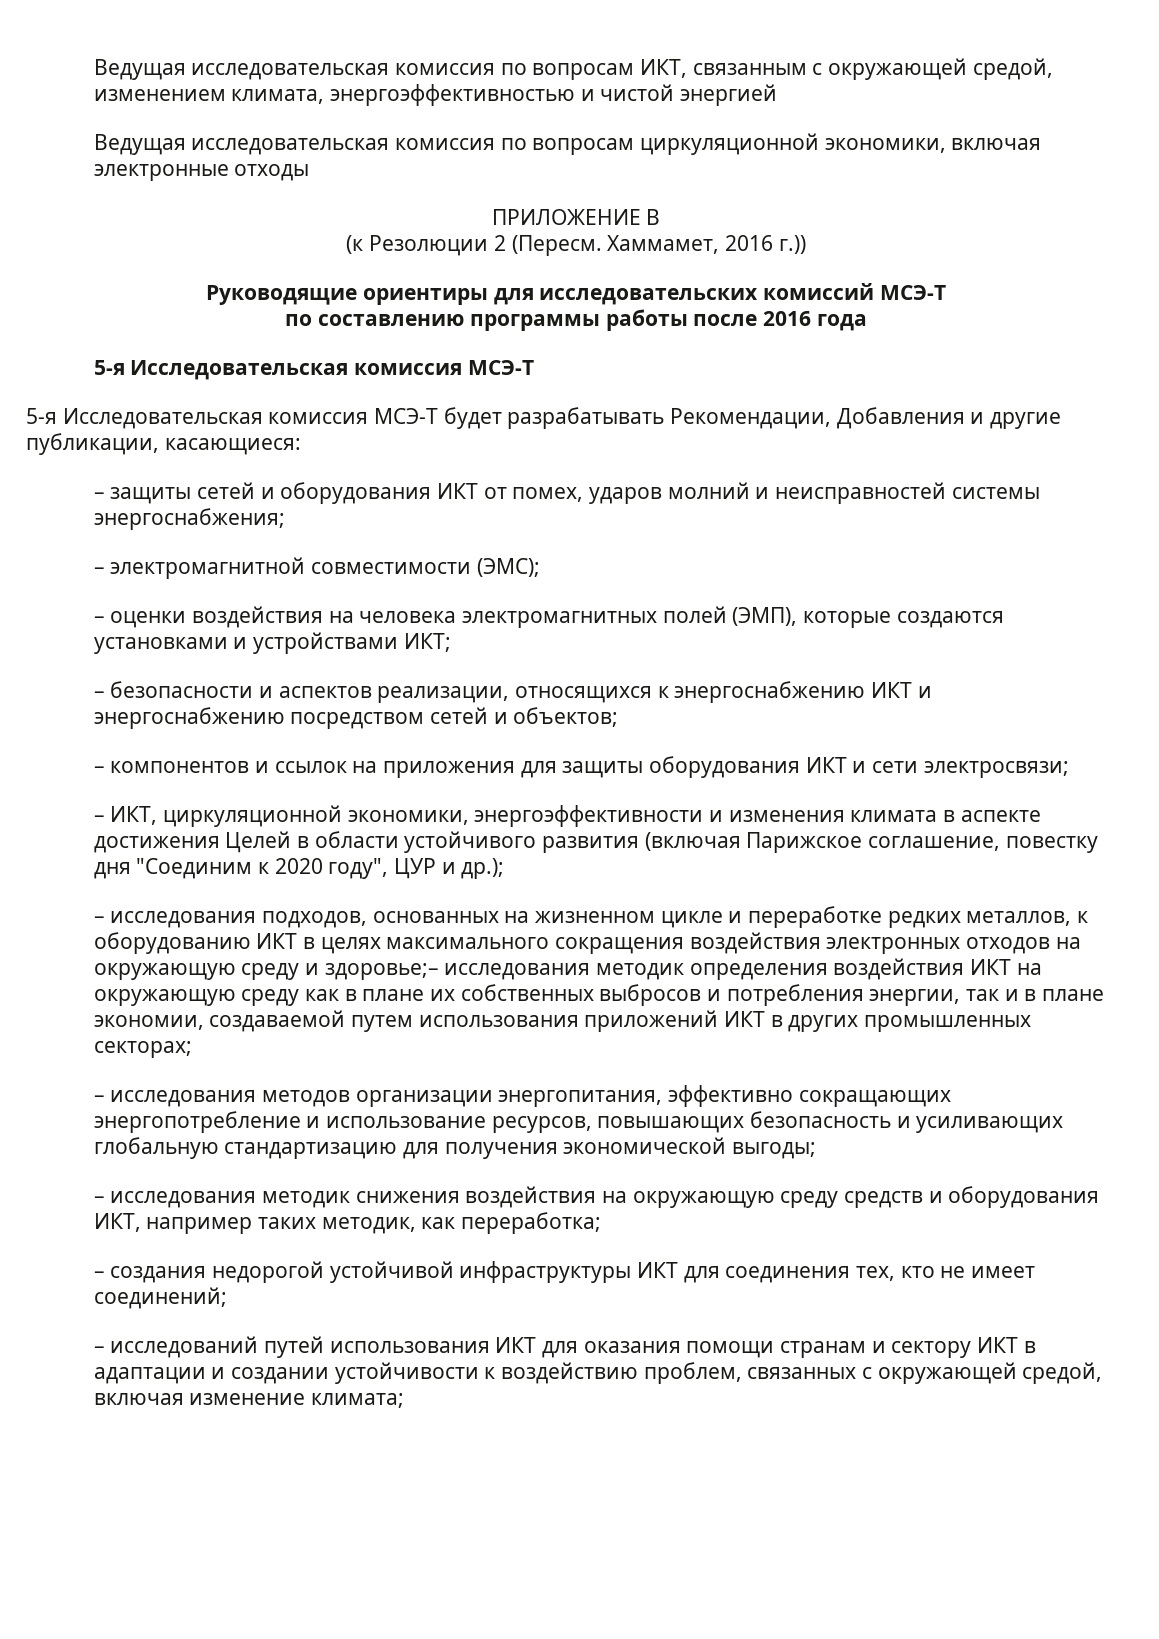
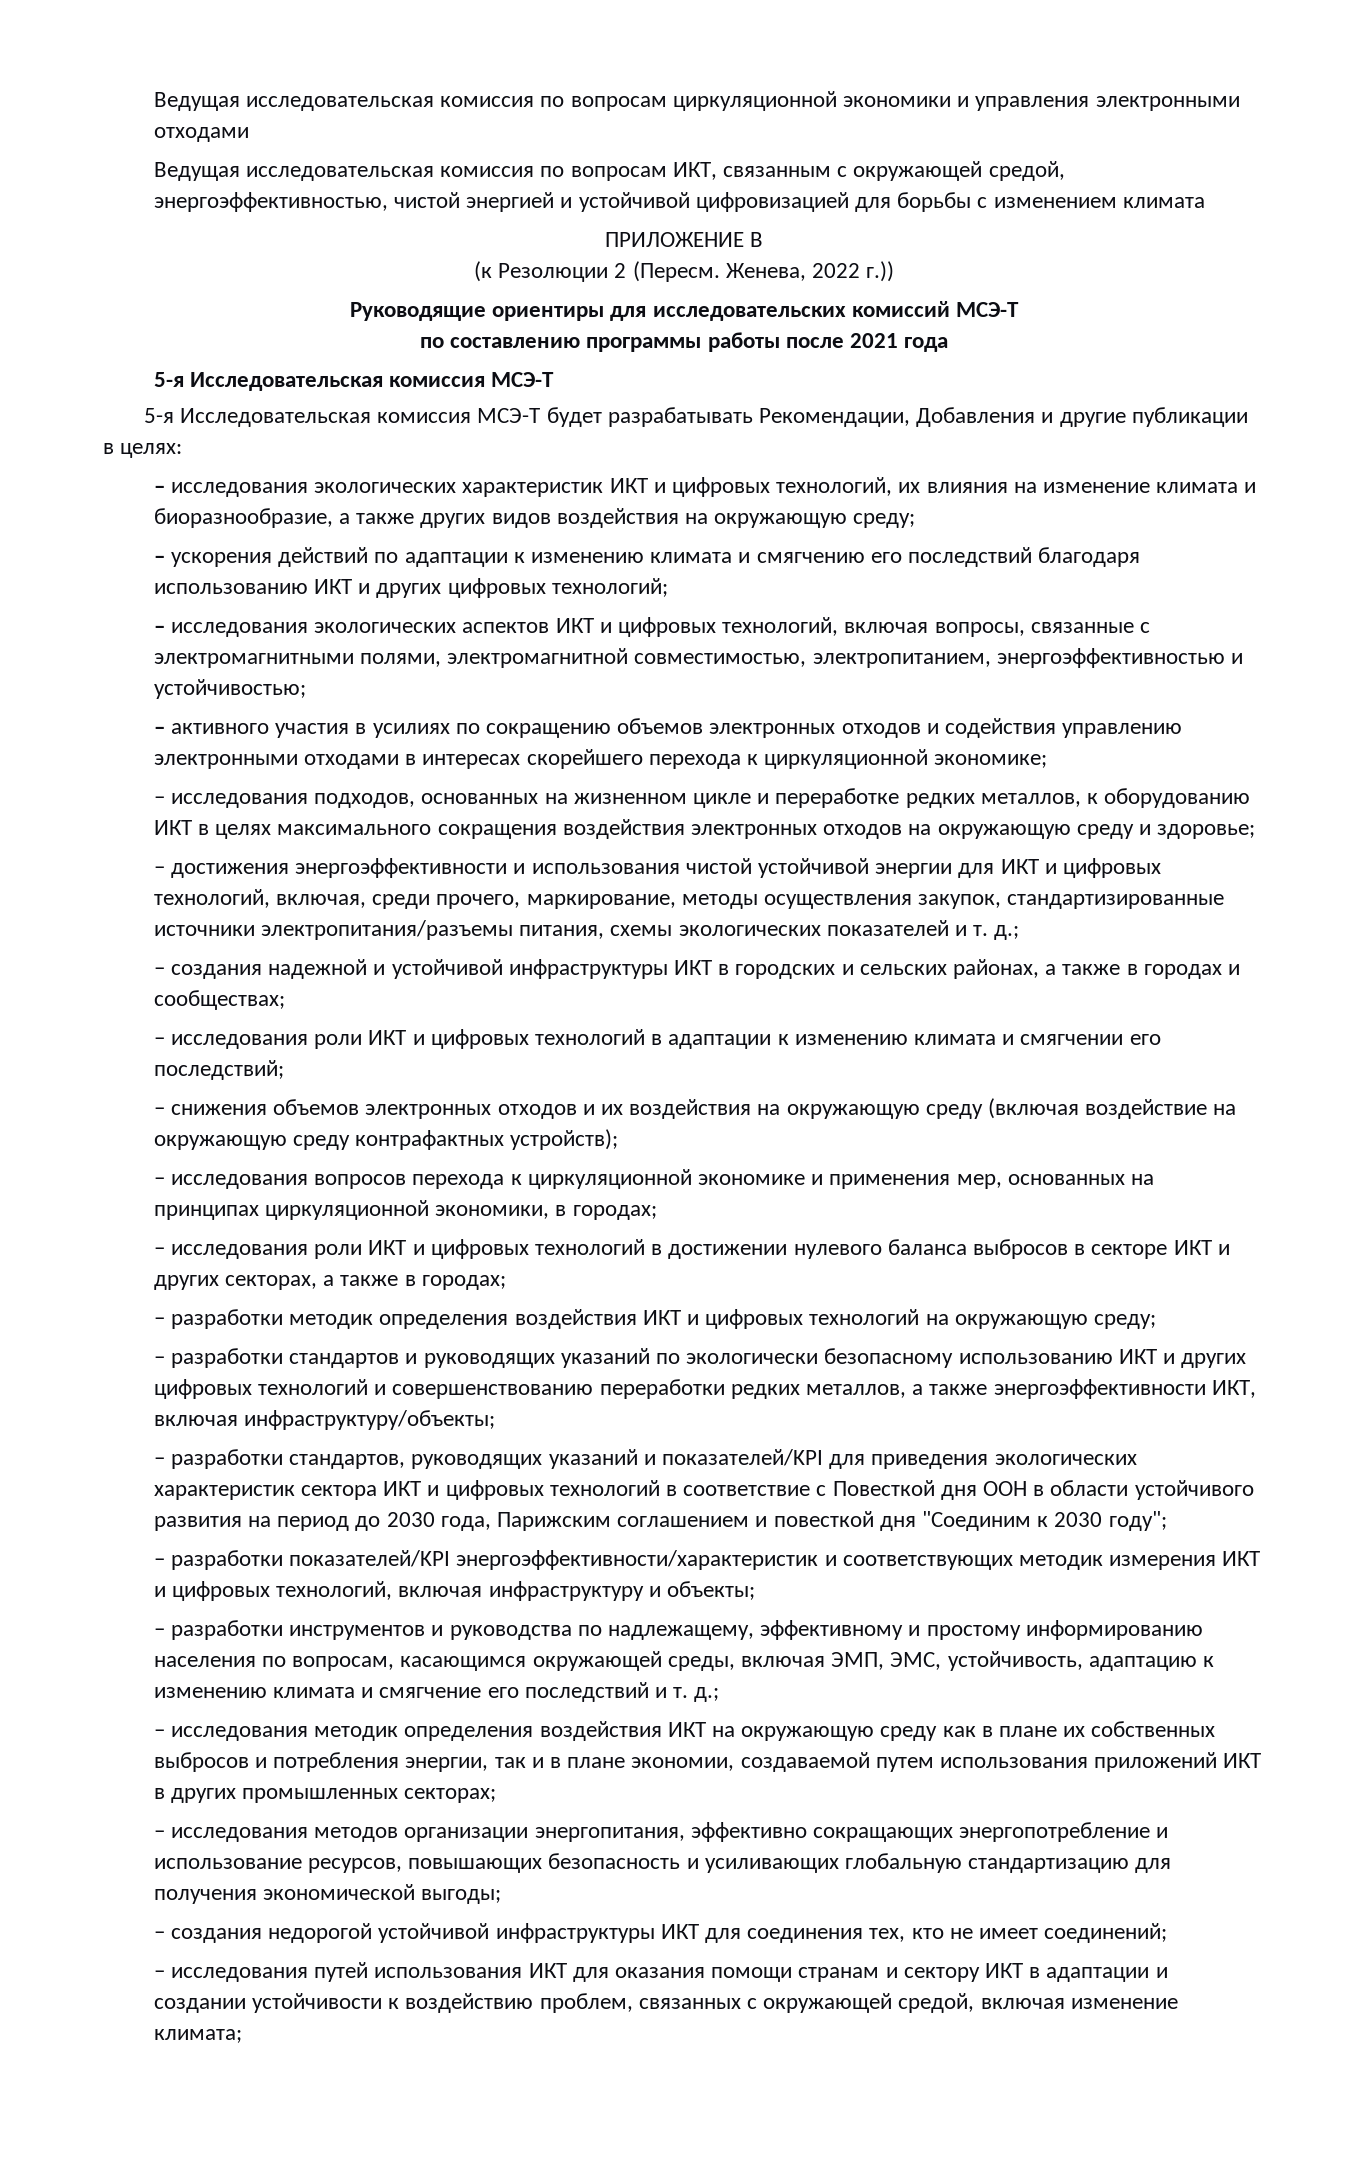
[93,59,635,80] Ведущая исследовательская комиссия по вопросам -> [153,91,1240,111] [153,127,249,142] [153,162,667,181] Ведущая исследовательская комиссия по вопросам циркуляционной экономики и управления электронными отходами // Ведущая исследовательская комиссия по вопросам
[93,84,778,106] [93,133,1042,155] [93,164,310,181] изменением климата, энергоэффективностью и чистой энергией // Ведущая исследовательская комиссия по вопросам циркуляционной экономики, включая электронные отходы -> [153,192,1205,212] энергоэффективностью, чистой энергией и устойчивой цифровизацией для борьбы с изменением климата
[607,235,773,254] Хаммамет, 2016 -> [725,263,860,281] Женева, 2022
[762,311,811,326] 2016 -> [849,333,898,348] 2021
[26,433,301,455] [93,482,1040,504] [93,508,285,530] [93,557,540,579] [93,606,1004,628] [93,632,451,654] [93,681,932,703] [93,707,619,729] [93,756,1069,778] [93,805,1041,827] [93,831,1098,853] [93,858,505,879] публикации, касающиеся: // – защиты сетей и оборудования ИКТ от помех, ударов молний и неисправностей системы энергоснабжения; // – электромагнитной совместимости (ЭМС); // – оценки воздействия на человека электромагнитных полей (ЭМП), которые создаются установками и устройствами ИКТ; // – безопасности и аспектов реализации, относящихся к энергоснабжению ИКТ и энергоснабжению посредством сетей и объектов; // – компонентов и ссылок на приложения для защиты оборудования ИКТ и сети электросвязи; // – ИКТ, циркуляционной экономики, энергоэффективности и изменения климата в аспекте достижения Целей в области устойчивого развития (включая Парижское соглашение, повестку дня "Соединим к 2020 году", ЦУР и др.); -> [1131,407,1248,427] [103,443,183,458] [153,477,1257,497] [153,508,916,528] [153,547,1141,567] [153,578,668,598] [153,617,1151,637] [153,648,1243,668] [153,679,306,699] [153,718,1183,738] [153,749,1048,769] публикации в целях: // – исследования экологических характеристик ИКТ и цифровых технологий, их влияния на изменение климата и биоразнообразие, а также других видов воздействия на окружающую среду; // – ускорения действий по адаптации к изменению климата и смягчению его последствий благодаря использованию ИКТ и других цифровых технологий; // – исследования экологических аспектов ИКТ и цифровых технологий, включая вопросы, связанные с электромагнитными полями, электромагнитной совместимостью, электропитанием, энергоэффективностью и устойчивостью; // – активного участия в усилиях по сокращению объемов электронных отходов и содействия управлению электронными отходами в интересах скорейшего перехода к циркуляционной экономике;
[324,963,439,980] здоровье;– -> [1157,824,1256,839] [153,858,1162,878] [153,889,1225,909] [153,920,1020,940] [153,959,1241,979] [153,990,285,1010] [153,1029,1161,1049] [153,1060,284,1080] [153,1098,1237,1119] [153,1129,619,1150] [153,1169,1155,1189] [153,1200,657,1220] [153,1239,1230,1259] [153,1275,506,1290] [153,1309,1157,1329] [153,1348,1247,1368] [153,1379,1256,1399] [153,1410,495,1430] [153,1449,1137,1469] [153,1480,1254,1500] [153,1511,1167,1531] [153,1550,1261,1570] [153,1581,755,1601] [153,1620,1203,1640] [153,1651,1215,1671] [153,1682,720,1702] [153,1729,165,1737] здоровье; // – достижения энергоэффективности и использования чистой устойчивой энергии для ИКТ и цифровых технологий, включая, среди прочего, маркирование, методы осуществления закупок, стандартизированные источники электропитания/разъемы питания, схемы экологических показателей и т. д.; // – создания надежной и устойчивой инфраструктуры ИКТ в городских и сельских районах, а также в городах и сообществах; // – исследования роли ИКТ и цифровых технологий в адаптации к изменению климата и смягчении его последствий; // – снижения объемов электронных отходов и их воздействия на окружающую среду (включая воздействие на окружающую среду контрафактных устройств); // – исследования вопросов перехода к циркуляционной экономике и применения мер, основанных на принципах циркуляционной экономики, в городах; // – исследования роли ИКТ и цифровых технологий в достижении нулевого баланса выбросов в секторе ИКТ и других секторах, а также в городах; // – разработки методик определения воздействия ИКТ и цифровых технологий на окружающую среду; // – разработки стандартов и руководящих указаний по экологически безопасному использованию ИКТ и других цифровых технологий и совершенствованию переработки редких металлов, а также энергоэффективности ИКТ, включая инфраструктуру/объекты; // – разработки стандартов, руководящих указаний и показателей/KPI для приведения экологических характеристик сектора ИКТ и цифровых технологий в соответствие с Повесткой дня ООН в области устойчивого развития на период до 2030 года, Парижским соглашением и повесткой дня "Соединим к 2030 году"; // – разработки показателей/KPI энергоэффективности/характеристик и соответствующих методик измерения ИКТ и цифровых технологий, включая инфраструктуру и объекты; // – разработки инструментов и руководства по надлежащему, эффективному и простому информированию населения по вопросам, касающимся окружающей среды, включая ЭМП, ЭМС, устойчивость, адаптацию к изменению климата и смягчение его последствий и т. д.; // –
[93,1186,1100,1208] [93,1212,602,1234] // – исследования методик снижения воздействия на окружающую среду средств и оборудования ИКТ, например таких методик, как переработка; -> (502, 1896) none
[110,1336,259,1358] исследований -> [170,1967,308,1982] исследования

